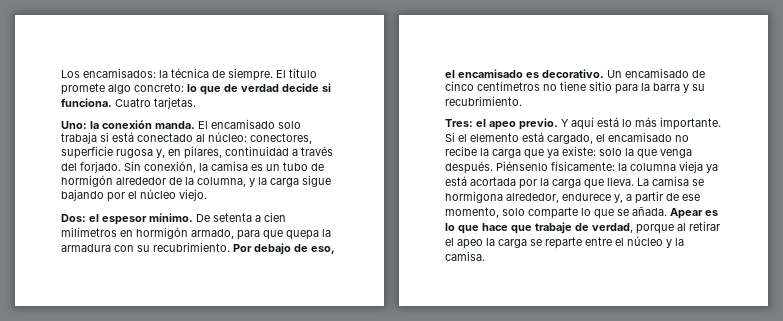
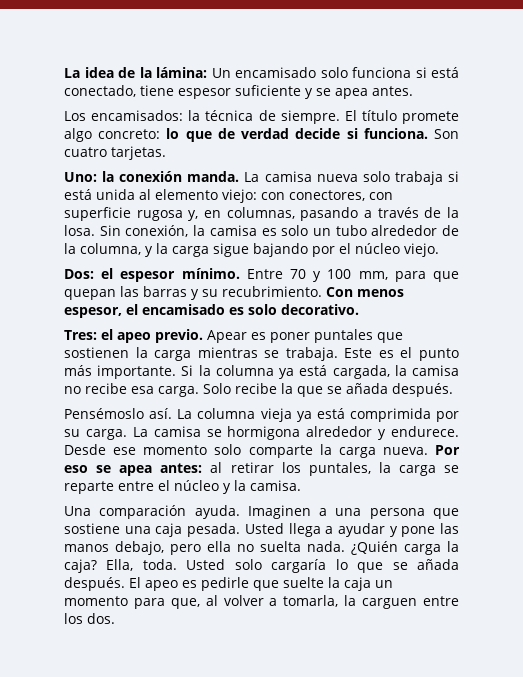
(61, 74) none -> [64,67,459,78] [64,85,413,99] La idea de la lámina: Un encamisado solo funciona si está conectado, tiene espesor suficiente y se apea antes. //
[115,98,151,107] Cuatro -> [434,129,460,139] [64,147,107,157] Son cuatro
[198,119,275,129] El encamisado -> [244,171,358,182] La camisa nueva
[137,132,312,144] [61,146,333,159] [61,161,121,173] conectado al núcleo: conectores, superficie rugosa y, en pilares, continuidad a través del forjado. -> [96,189,393,203] [64,207,460,221] [64,225,95,236] unida al elemento viejo: con conectores, con superficie rugosa y, en columnas, pasando a través de la losa.
(263, 167) none -> [281,225,309,236] solo
[311,163,324,171] [61,175,113,187] de hormigón -> (367, 230) none
[196,212,286,222] [61,227,331,240] [61,242,335,255] De setenta a cien milímetros en hormigón armado, para que quepa la armadura con su recubrimiento. Por debajo de eso, -> [246,269,459,282] [64,286,404,300] [64,307,122,318] Entre 70 y 100 mm, para que quepan las barras y su recubrimiento. Con menos espesor,
(539, 75) none -> [248,304,277,315] solo
[607,68,705,78] [445,81,705,94] [445,96,522,106] [445,117,721,130] [445,132,689,144] [445,146,692,159] [445,161,718,174] [445,176,704,189] [445,191,700,204] [445,206,718,219] [445,221,720,234] [445,238,483,249] Un encamisado de cinco centímetros no tiene sitio para la barra y su recubrimiento. // Tres: el apeo previo. Y aquí está lo más importante. Si el elemento está cargado, el encamisado no recibe la carga que ya existe: solo la que venga después. Piénsenlo físicamente: la columna vieja ya está acortada por la carga que lleva. La camisa se hormigona alrededor, endurece y, a partir de ese momento, solo comparte lo que se añada. Apear es lo que hace que trabaje de verdad, porque al retirar el apeo -> [64,329,403,343] [64,347,459,361] [64,365,460,379] [64,383,453,397] [64,408,459,422] [64,426,459,440] [64,444,460,458] [64,462,371,476] // Tres: el apeo previo. Apear es poner puntales que sostienen la carga mientras se trabaja. Este es el punto más importante. Si la columna ya está cargada, la camisa no recibe esa carga. Solo recibe la que se añada después. // Pensémoslo así. La columna vieja ya está comprimida por su carga. La camisa se hormigona alrededor y endurece. Desde ese momento solo comparte la carga nueva. Por eso se apea antes: al retirar los puntales,
(485, 256) none -> [64,505,459,519] [64,523,459,537] [64,541,459,555] [64,559,460,573] [64,577,393,591] [64,595,460,609] [64,613,115,624] // Una comparación ayuda. Imaginen a una persona que sostiene una caja pesada. Usted llega a ayudar y pone las manos debajo, pero ella no suelta nada. ¿Quién carga la caja? Ella, toda. Usted solo cargaría lo que se añada después. El apeo es pedirle que suelte la caja un momento para que, al volver a tomarla, la carguen entre los dos.

